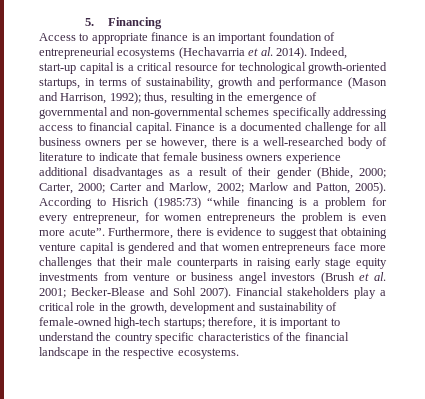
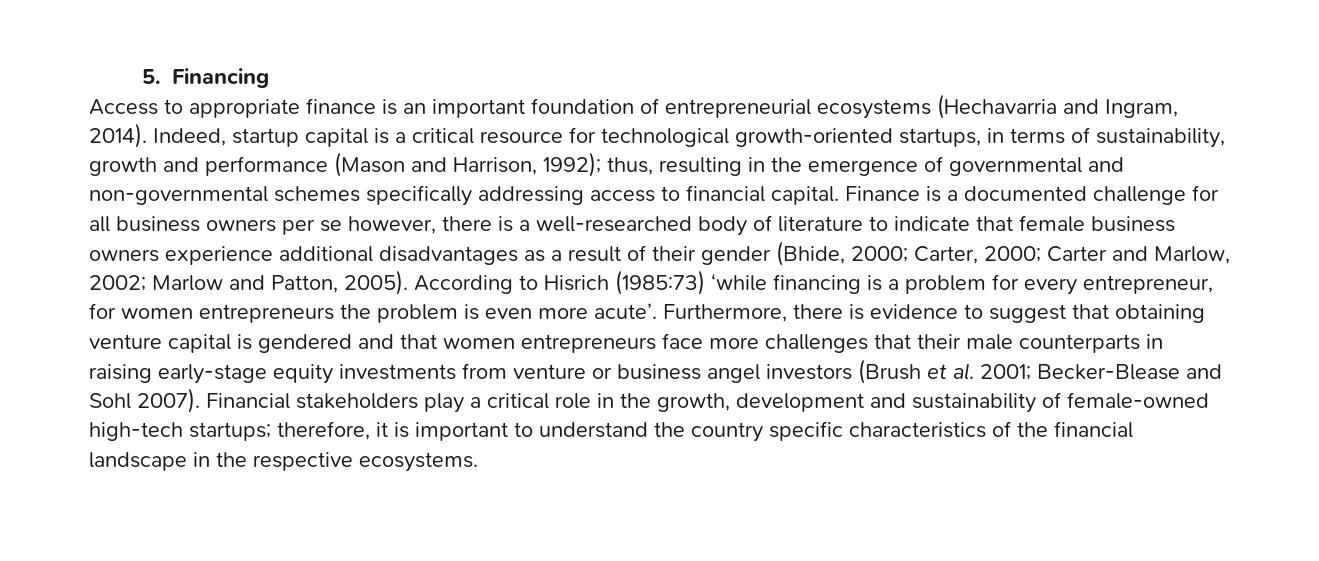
[248,47,273,56] et al. -> [1063,99,1178,118] and Ingram,
[39,63,76,74] start-up -> [232,128,299,147] startup
[207,197,241,206] “while -> [711,273,767,291] ‘while
[68,228,105,236] acute”. -> [594,303,657,319] acute’.
[295,257,351,269] early stage -> [158,364,267,384] early-stage

